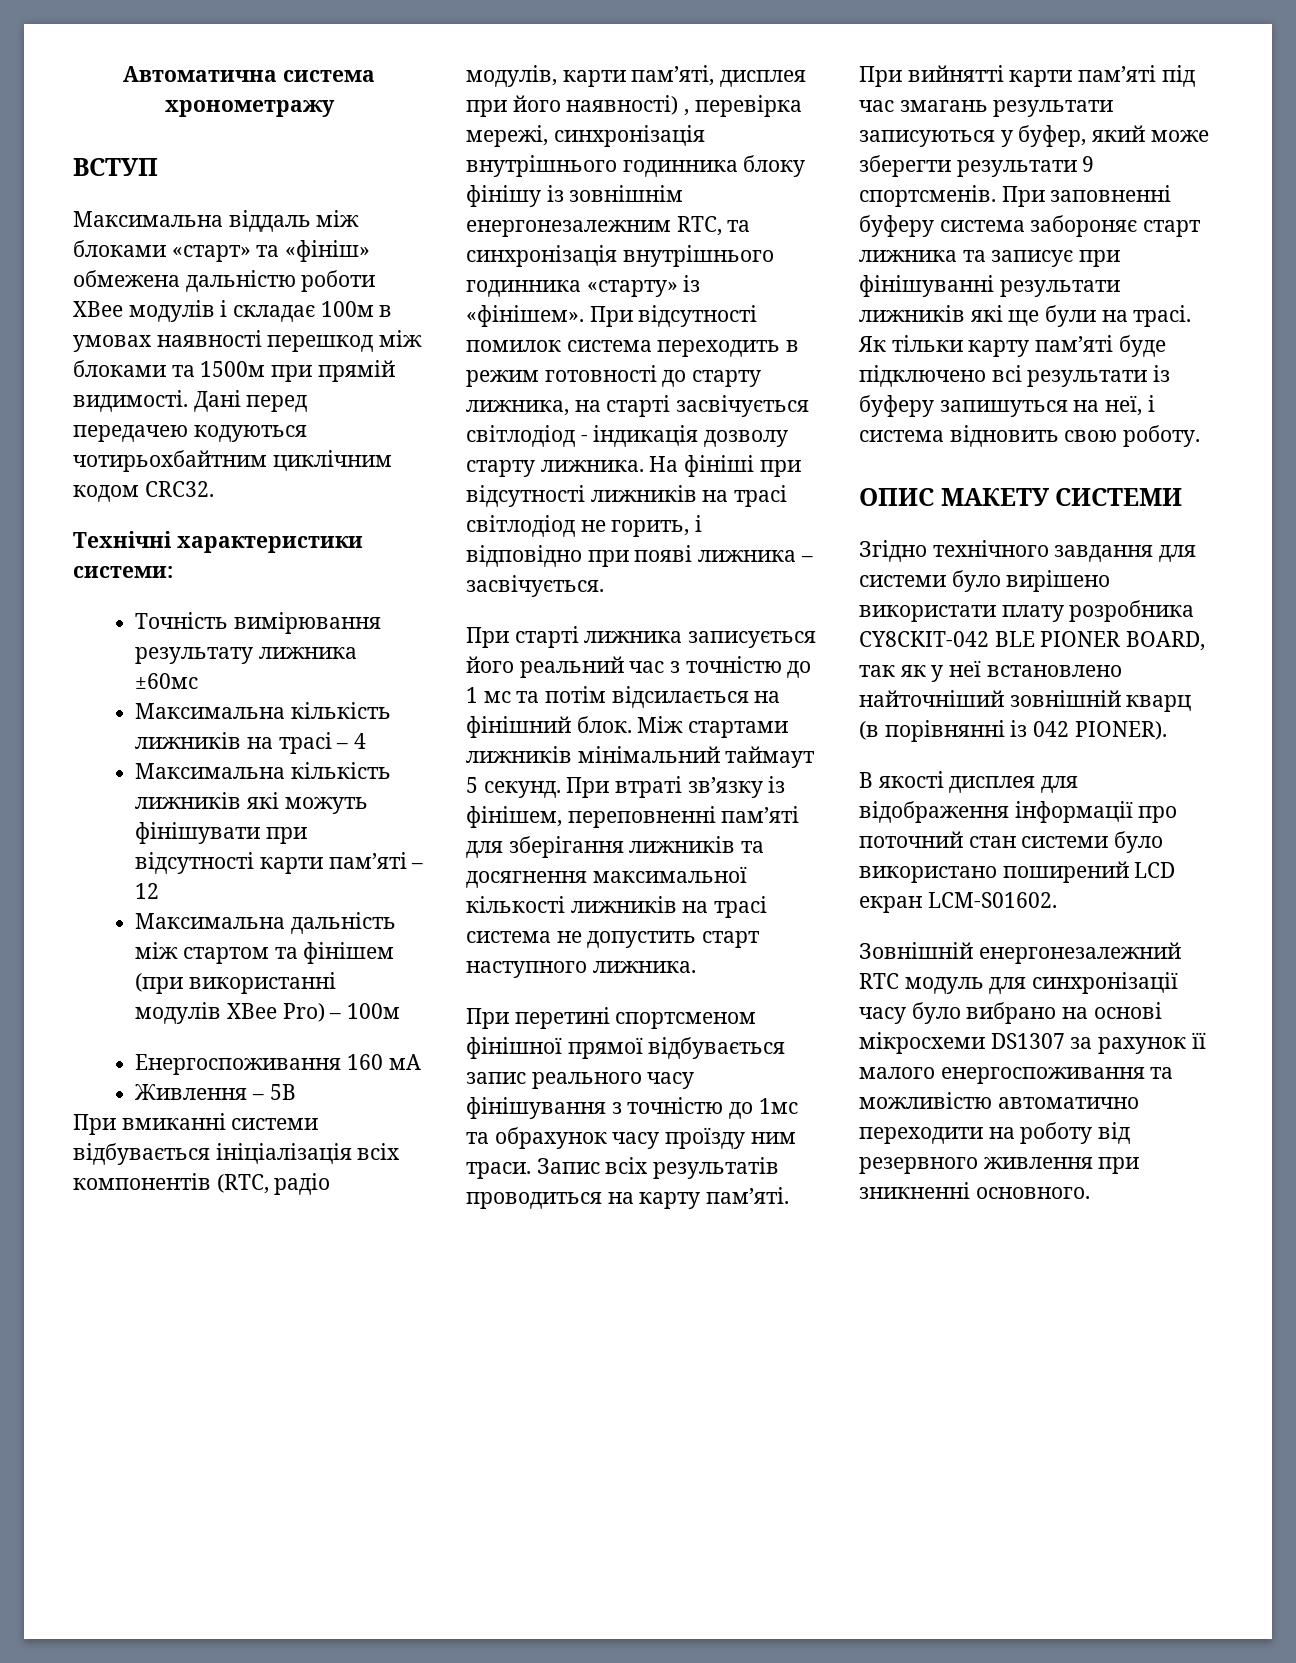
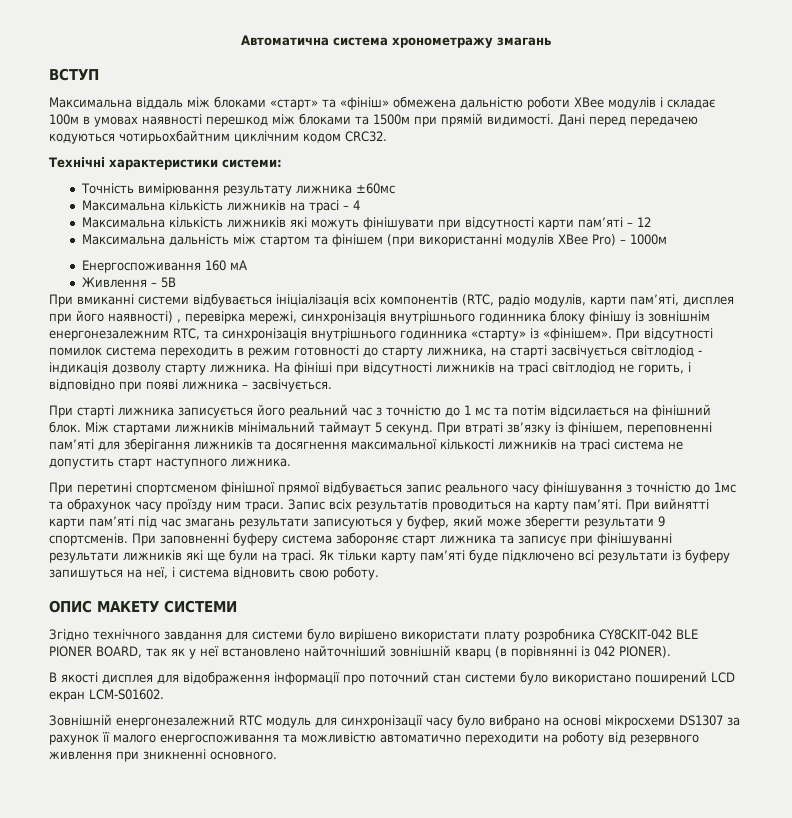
(335, 108) none -> [497,37,551,46] змагань
[346,1003,400,1019] 100м -> [629,234,667,245] 1000м

